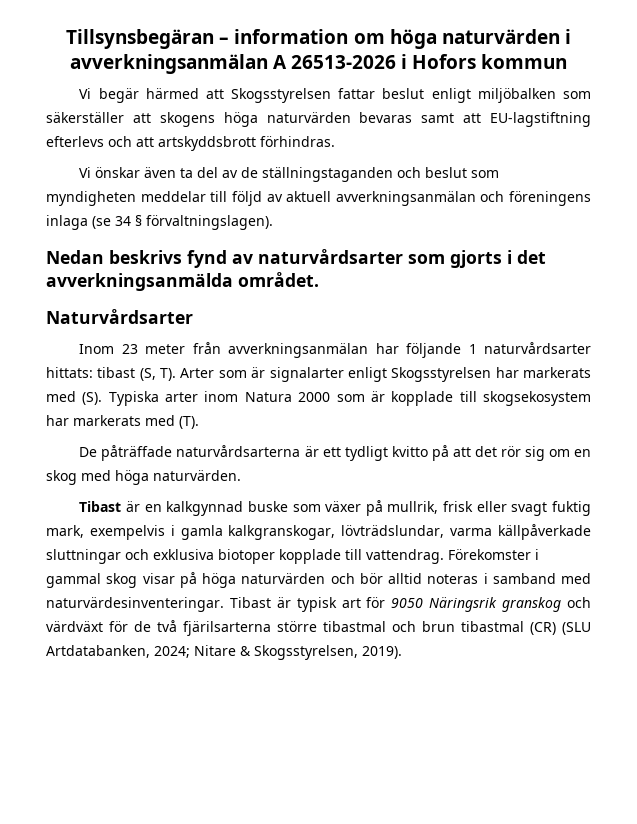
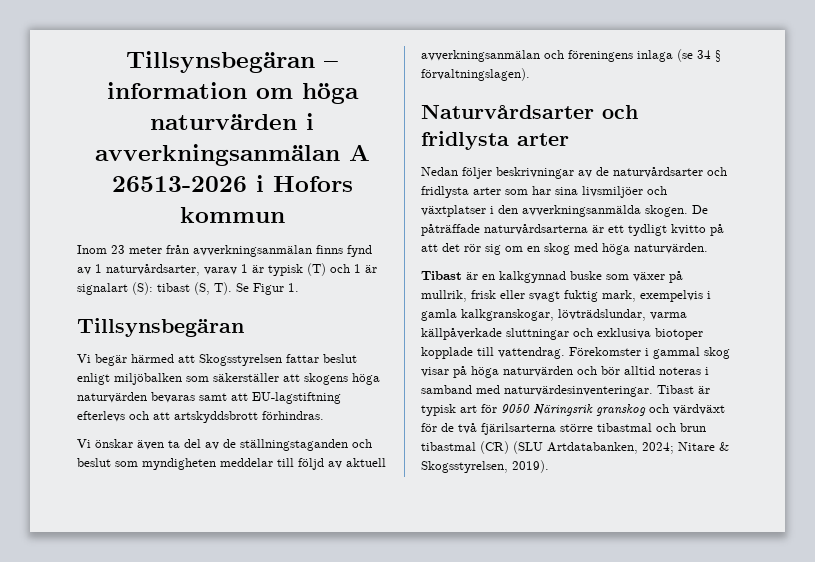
(568, 61) none -> [77,245,372,257] [77,263,377,276] [77,282,299,295] [77,318,244,337] // Inom 23 meter från avverkningsanmälan finns fynd av 1 naturvårdsarter, varav 1 är typisk (T) och 1 är signalart (S): tibast (S, T). Se Figur 1. // Tillsynsbegäran
[46,249,546,268] [46,272,319,291] [46,309,193,324] [79,342,591,358] [46,367,591,382] [46,391,591,406] [46,415,199,429] Nedan beskrivs fynd av naturvårdsarter som gjorts i det avverkningsanmälda området. // Naturvårdsarter // Inom 23 meter från avverkningsanmälan har följande 1 naturvårdsarter hittats: tibast (S, T). Arter som är signalarter enligt Skogsstyrelsen har markerats med (S). Typiska arter inom Natura 2000 som är kopplade till skogsekosystem har markerats med (T). // -> [421,104,638,119] [421,131,569,150] [421,167,727,179] [421,186,667,198] [421,205,688,217] Naturvårdsarter och fridlysta arter // Nedan följer beskrivningar av de naturvårdsarter och fridlysta arter som har sina livsmiljöer och växtplatser i den avverkningsanmälda skogen.

